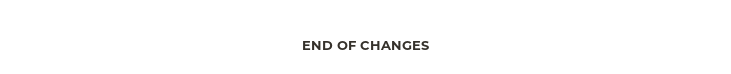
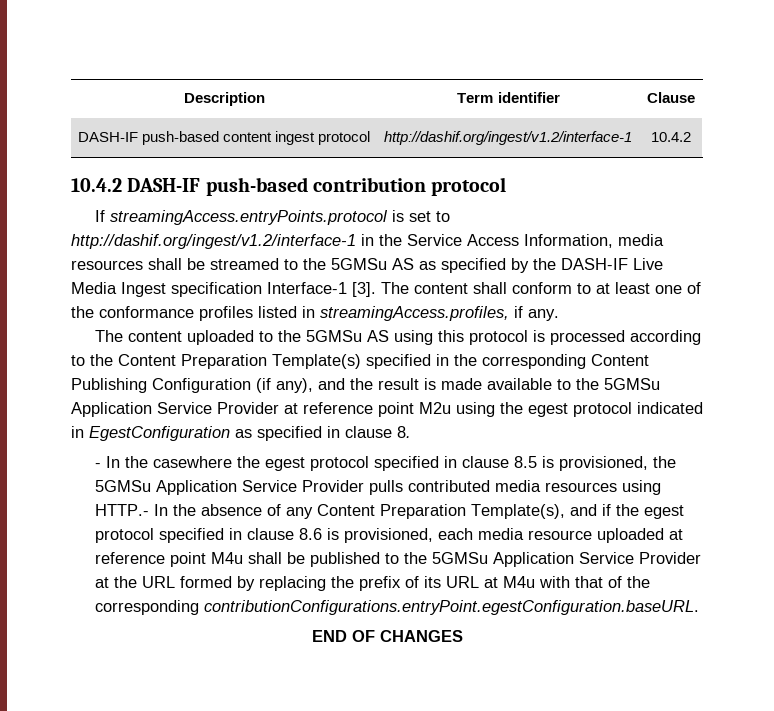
(302, 45) none -> [184,92,265,106] [457,92,560,103] [647,92,695,103] [77,131,371,145] [383,131,632,145] [651,132,691,142] [71,177,507,196] [95,210,451,225] [71,234,664,249] [71,258,663,273] [71,282,701,297] [71,306,559,321] [95,330,702,345] [71,354,649,369] [71,378,660,393] [71,402,703,417] [71,426,411,441] [94,456,676,471] [94,480,661,495] [94,504,684,519] [94,528,683,543] [94,552,701,567] [94,576,650,591] [94,600,699,615] Description | Term identifier | Clause // DASH-IF push-based content ingest protocol | http://dashif.org/ingest/v1.2/interface-1 | 10.4.2 // 10.4.2 DASH-IF push-based contribution protocol // If streamingAccess.entryPoints.protocol is set to http://dashif.org/ingest/v1.2/interface-1 in the Service Access Information, media resources shall be streamed to the 5GMSu AS as specified by the DASH-IF Live Media Ingest specification Interface-1 [3]. The content shall conform to at least one of the conformance profiles listed in streamingAccess.profiles, if any. // The content uploaded to the 5GMSu AS using this protocol is processed according to the Content Preparation Template(s) specified in the corresponding Content Publishing Configuration (if any), and the result is made available to the 5GMSu Application Service Provider at reference point M2u using the egest protocol indicated in EgestConfiguration as specified in clause 8. // - In the casewhere the egest protocol specified in clause 8.5 is provisioned, the 5GMSu Application Service Provider pulls contributed media resources using HTTP.- In the absence of any Content Preparation Template(s), and if the egest protocol specified in clause 8.6 is provisioned, each media resource uploaded at reference point M4u shall be published to the 5GMSu Application Service Provider at the URL formed by replacing the prefix of its URL at M4u with that of the corresponding contributionConfigurations.entryPoint.egestConfiguration.baseURL. //

